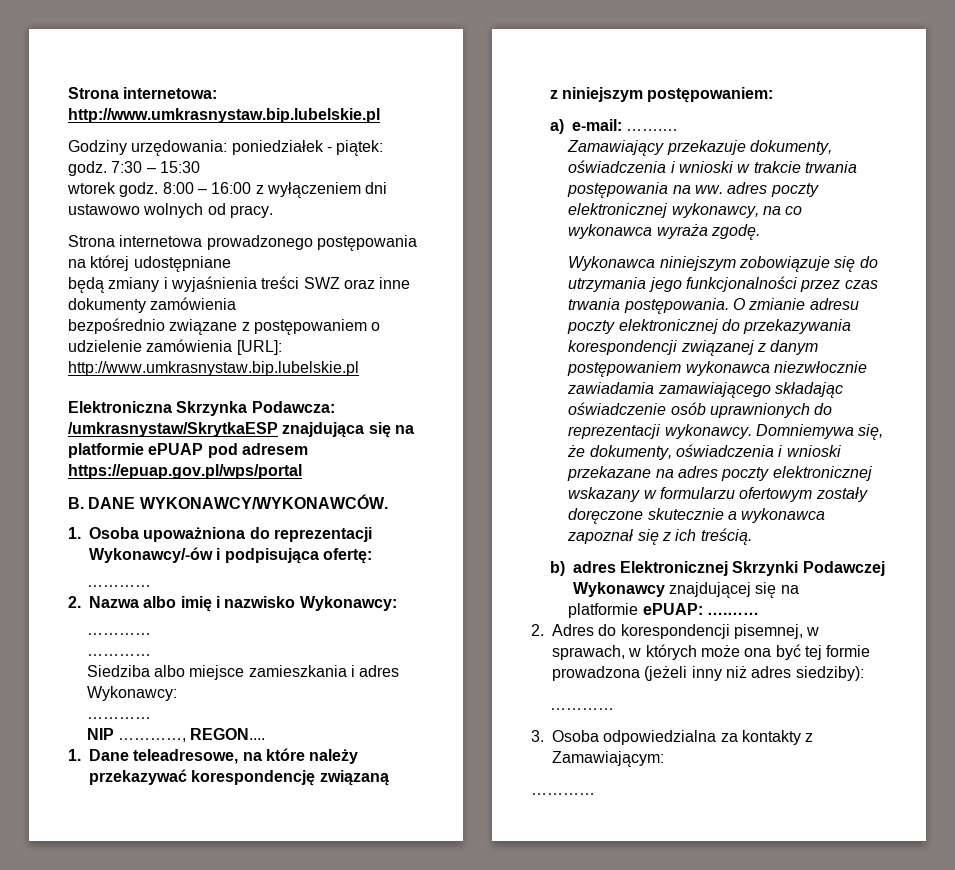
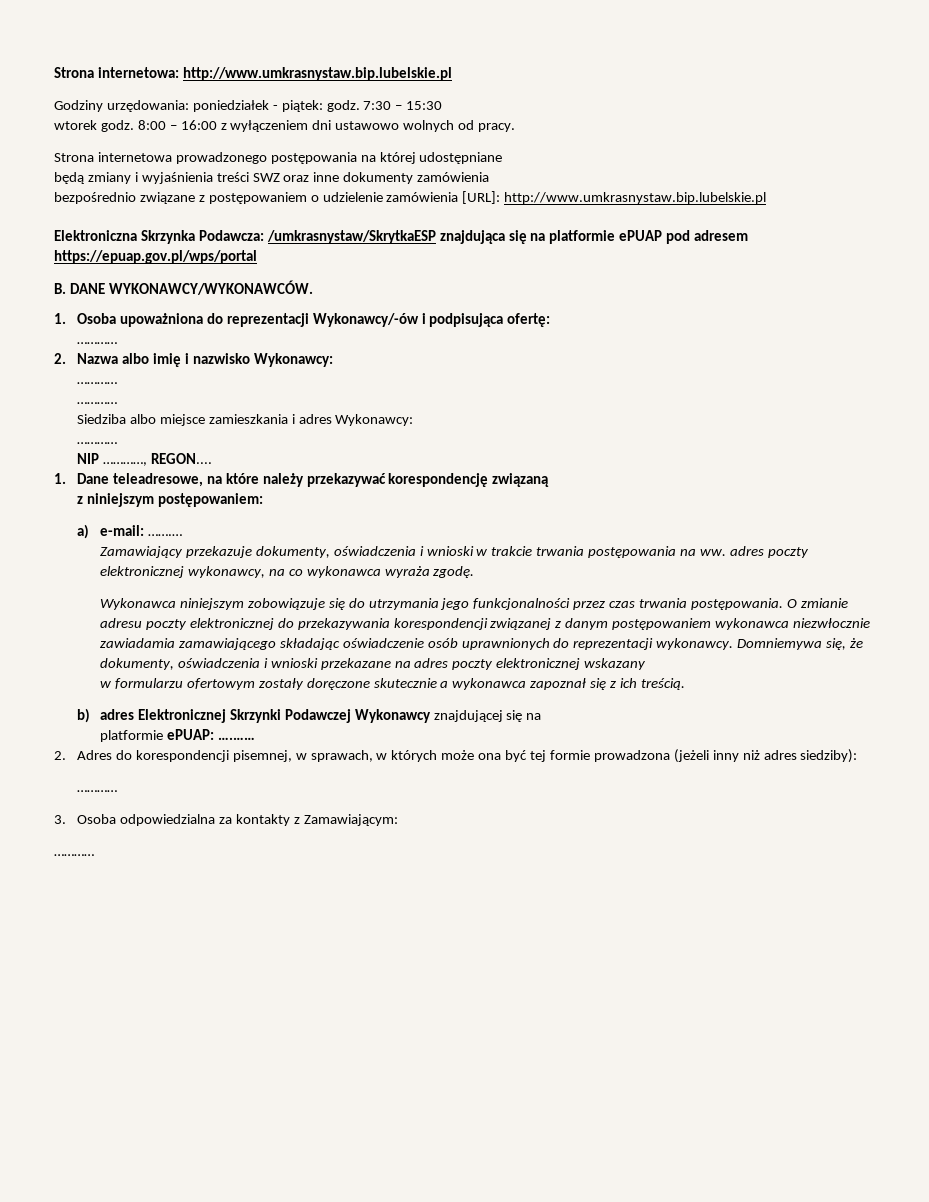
(641, 494) none -> (647, 664) //

